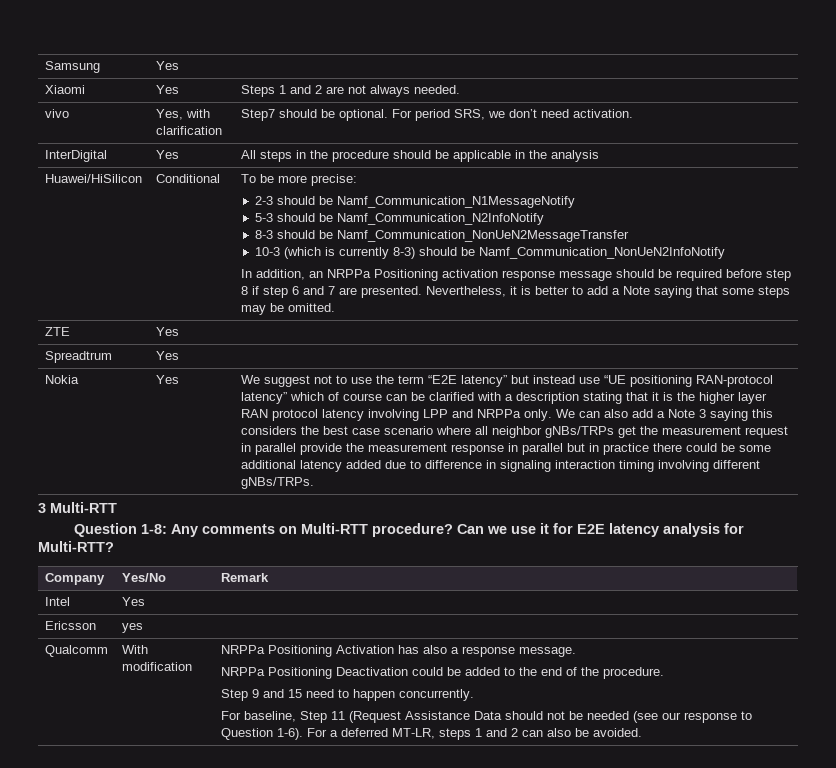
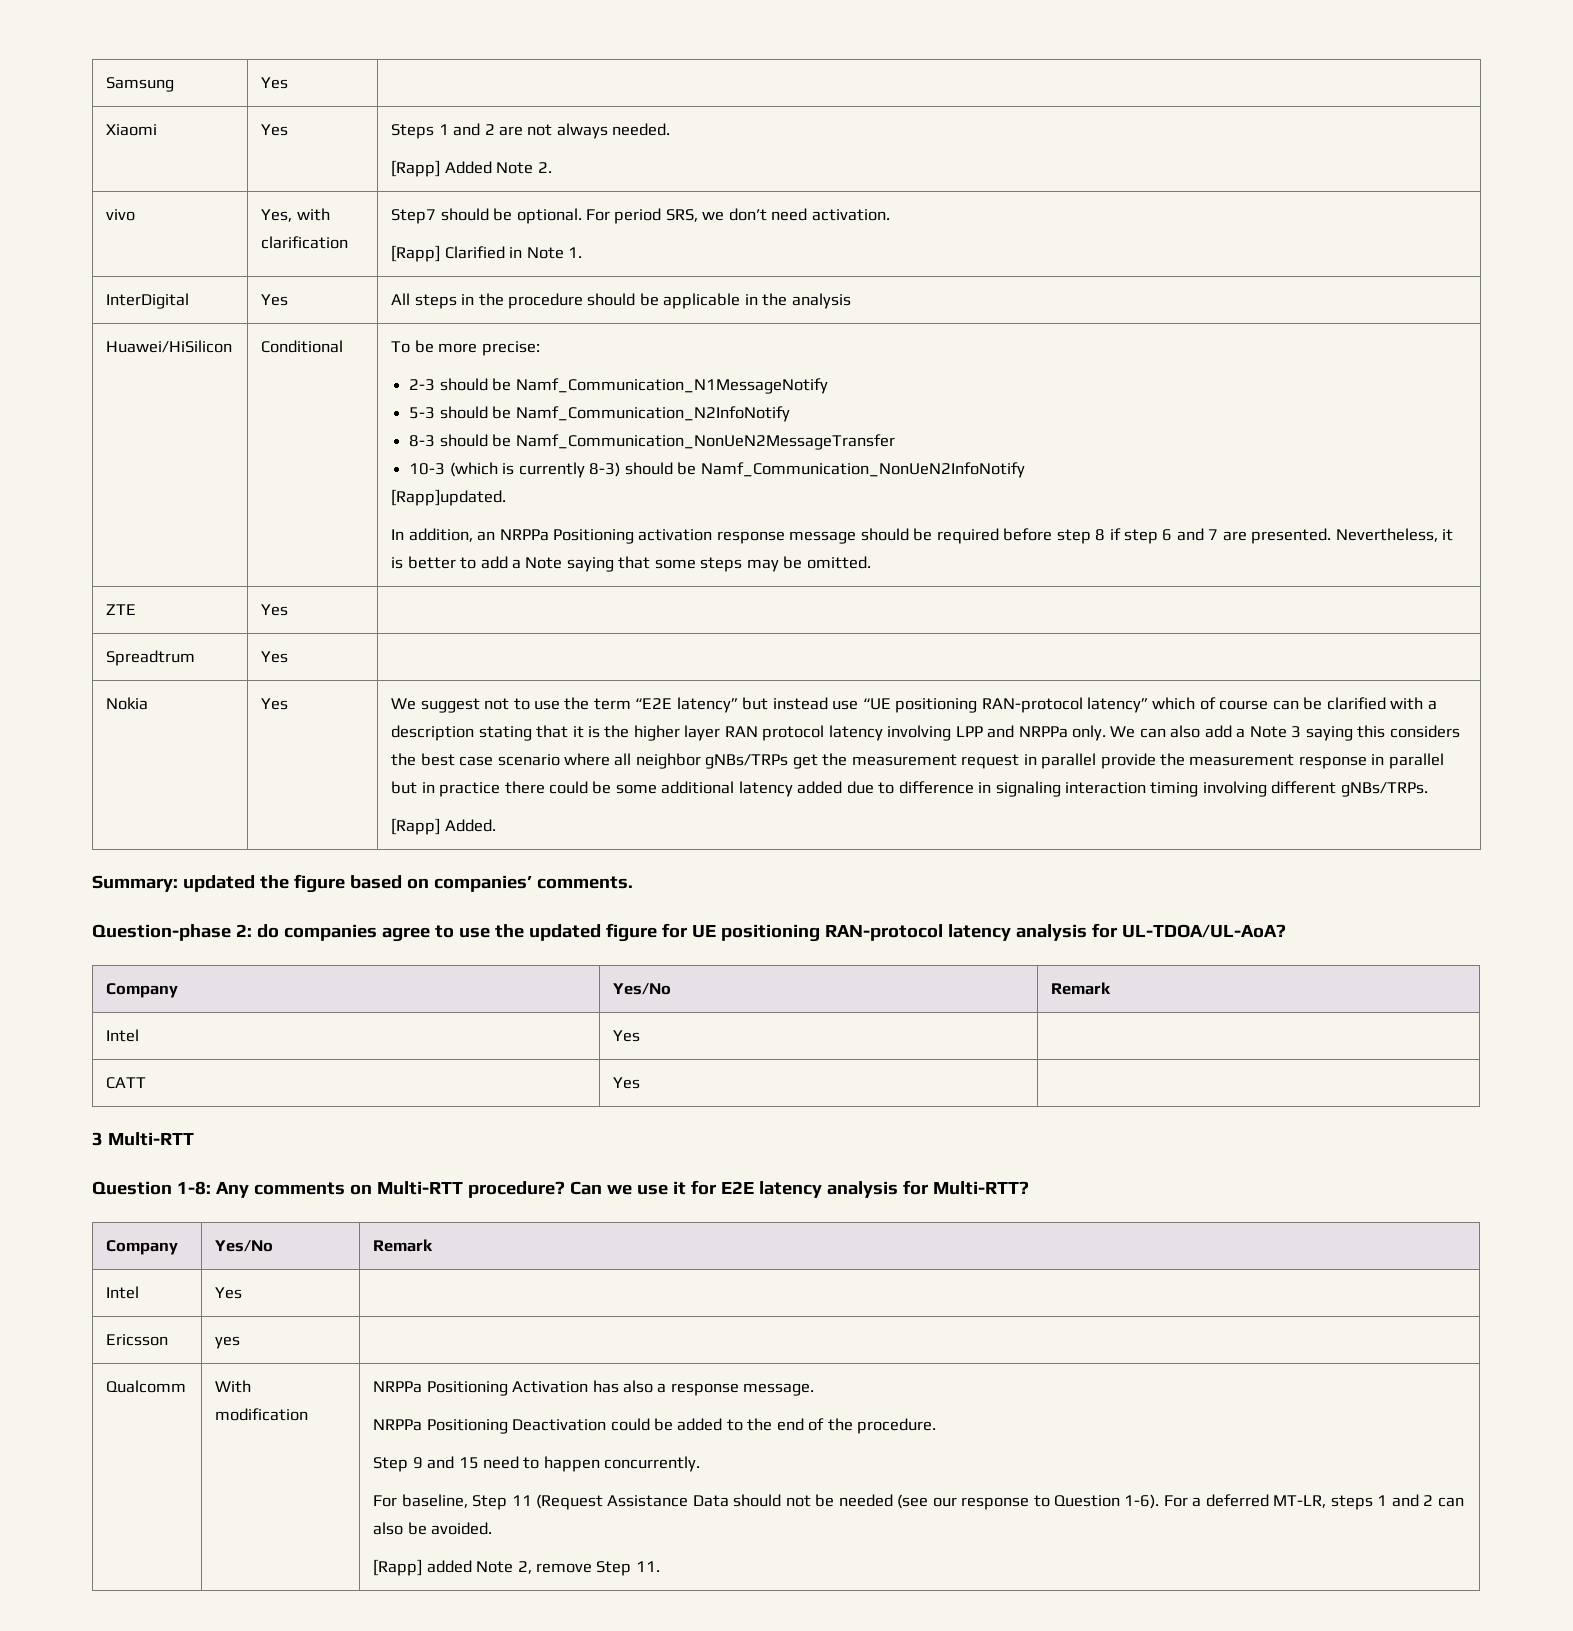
(460, 89) none -> [391,160,552,177] // [Rapp] Added Note 2.
(633, 113) none -> [391,245,582,262] // [Rapp] Clarified in Note 1.
(725, 253) none -> [391,489,507,506] // [Rapp]updated.
(314, 483) none -> [391,818,496,835] [92,874,633,893] [92,923,1286,942] [106,983,179,998] [613,983,672,995] [1051,982,1112,995] [106,1029,140,1042] [613,1030,641,1042] [106,1077,147,1089] [613,1077,641,1089] // [Rapp] Added. // Summary: updated the figure based on companies’ comments. // Question-phase 2: do companies agree to use the updated figure for UE positioning RAN-protocol latency analysis for UL-TDOA/UL-AoA? // Company | Yes/No | Remark // Intel | Yes | // CATT | Yes |
(642, 732) none -> [373,1559,660,1576] // [Rapp] added Note 2, remove Step 11.

